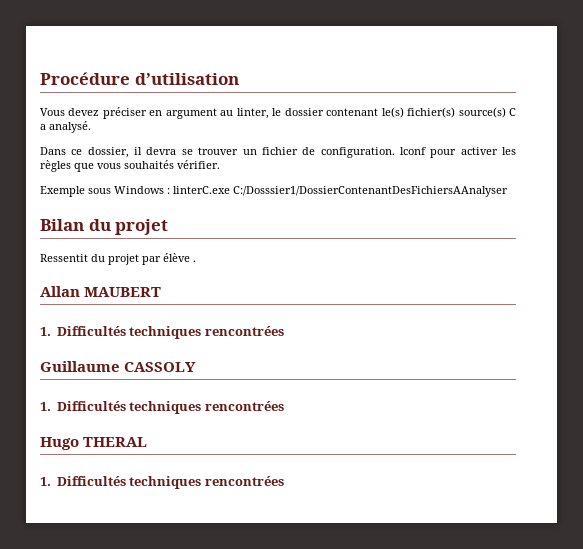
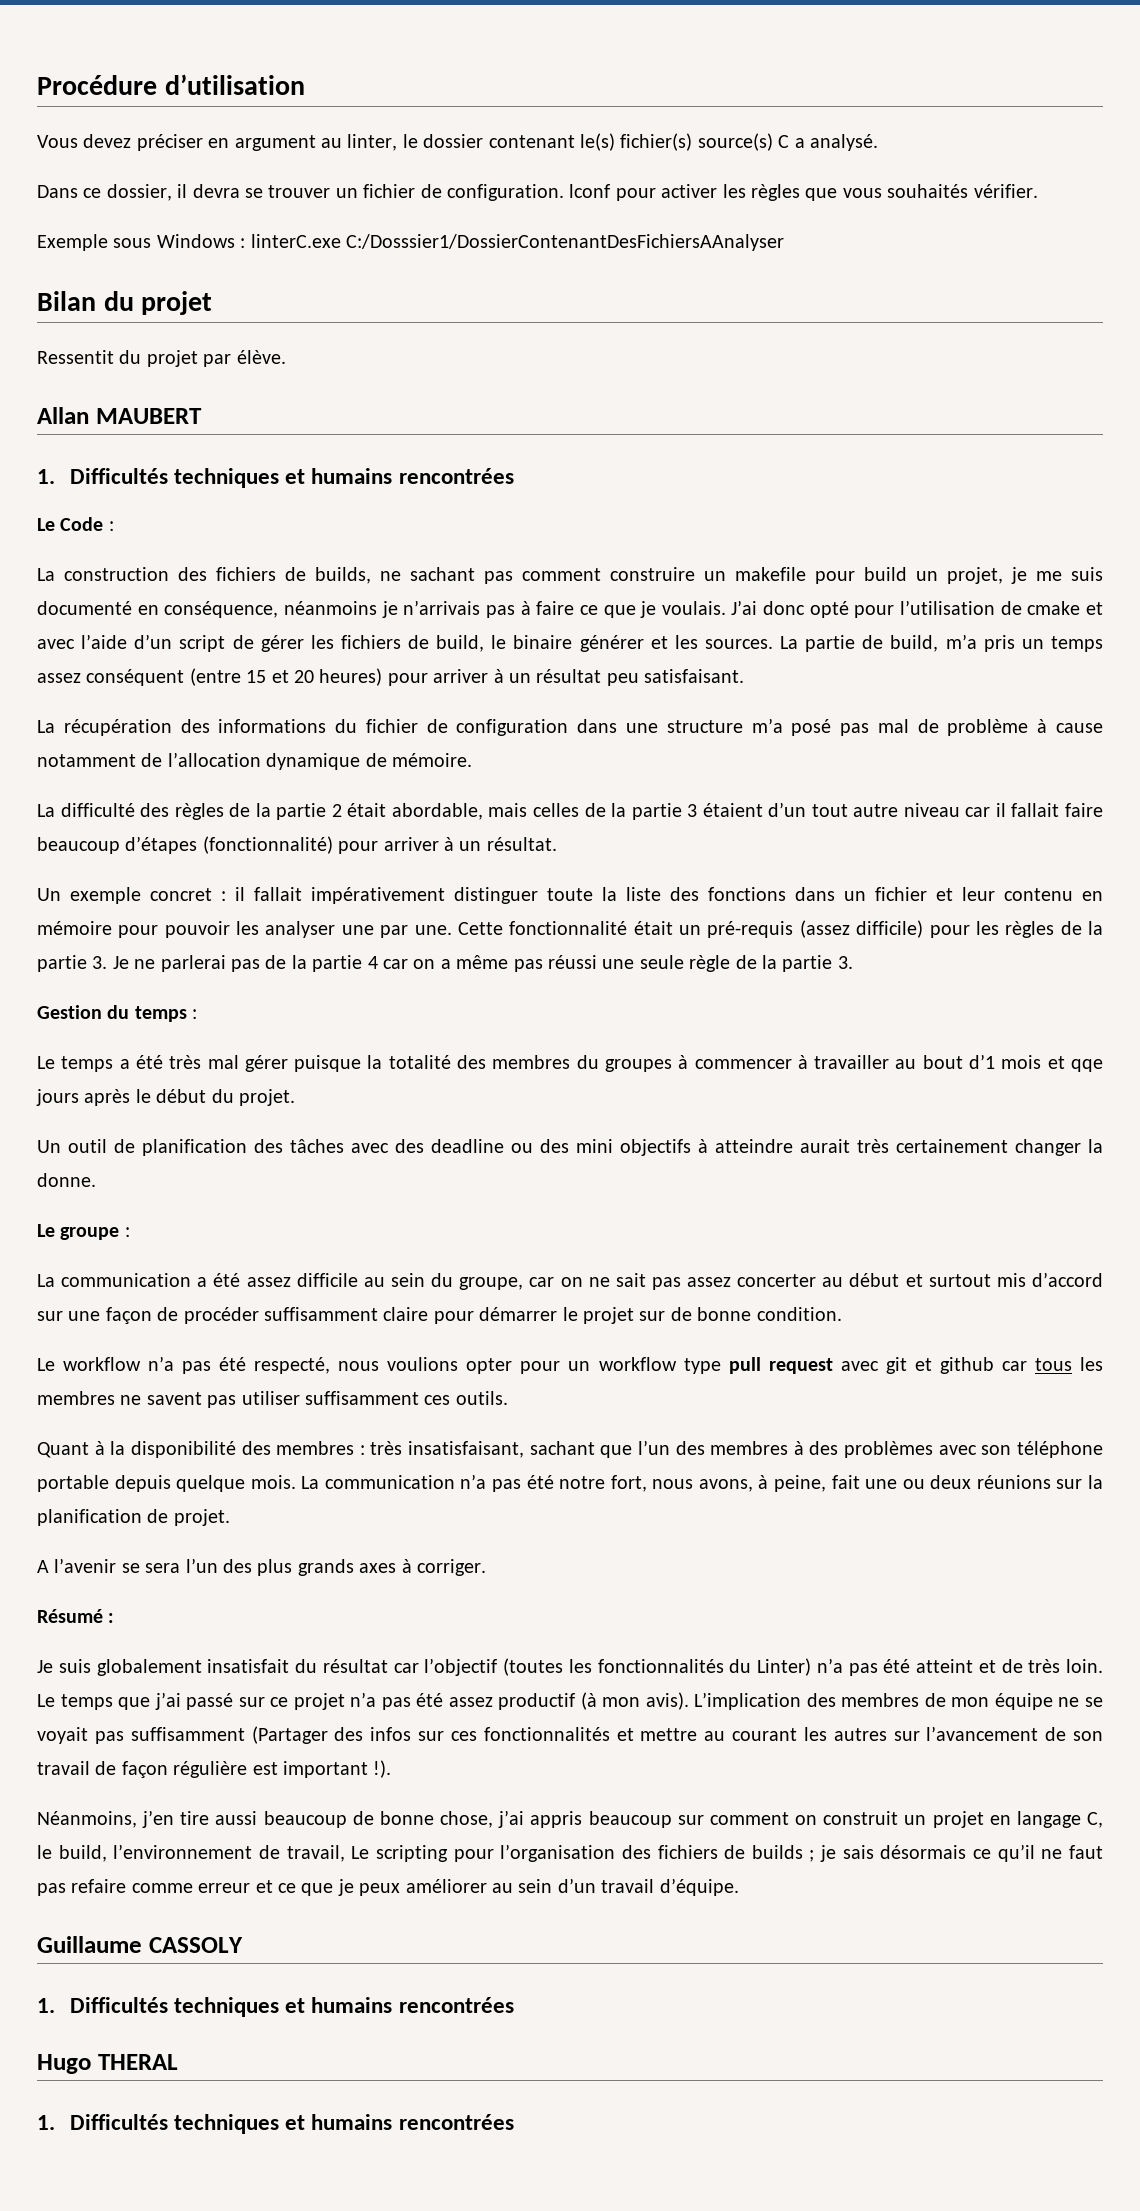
[163,253,196,262] élève . -> [236,350,286,364] élève.
[204,326,284,336] rencontrées -> [285,468,514,484] [37,517,114,531] [37,567,1103,584] [37,600,1103,618] [37,634,1104,652] [37,668,745,686] [37,718,1104,736] [37,752,472,770] [37,802,1103,820] [37,836,557,854] [37,887,1103,904] [37,920,1103,938] [37,955,853,972] [37,1005,198,1022] [37,1054,1104,1072] [36,1089,295,1106] [37,1139,1103,1156] [37,1173,96,1187] [37,1224,130,1240] [37,1272,1103,1290] [37,1307,842,1324] [37,1356,1103,1374] [37,1391,508,1408] [37,1440,1104,1458] [37,1474,1103,1492] [37,1509,230,1526] [37,1558,486,1576] [37,1609,115,1623] [37,1658,1103,1676] [37,1692,1103,1710] [37,1726,1104,1744] [37,1760,392,1778] [37,1810,1103,1828] [37,1844,1103,1862] [37,1878,739,1896] et humains rencontrées // Le Code : // La construction des fichiers de builds, ne sachant pas comment construire un makefile pour build un projet, je me suis documenté en conséquence, néanmoins je n’arrivais pas à faire ce que je voulais. J’ai donc opté pour l’utilisation de cmake et avec l’aide d’un script de gérer les fichiers de build, le binaire générer et les sources. La partie de build, m’a pris un temps assez conséquent (entre 15 et 20 heures) pour arriver à un résultat peu satisfaisant. // La récupération des informations du fichier de configuration dans une structure m’a posé pas mal de problème à cause notamment de l’allocation dynamique de mémoire. // La difficulté des règles de la partie 2 était abordable, mais celles de la partie 3 étaient d’un tout autre niveau car il fallait faire beaucoup d’étapes (fonctionnalité) pour arriver à un résultat. // Un exemple concret : il fallait impérativement distinguer toute la liste des fonctions dans un fichier et leur contenu en mémoire pour pouvoir les analyser une par une. Cette fonctionnalité était un pré-requis (assez difficile) pour les règles de la partie 3. Je ne parlerai pas de la partie 4 car on a même pas réussi une seule règle de la partie 3. // Gestion du temps : // Le temps a été très mal gérer puisque la totalité des membres du groupes à commencer à travailler au bout d’1 mois et qqe jours après le début du projet. // Un outil de planification des tâches avec des deadline ou des mini objectifs à atteindre aurait très certainement changer la donne. // Le groupe : // La communication a été assez difficile au sein du groupe, car on ne sait pas assez concerter au début et surtout mis d’accord sur une façon de procéder suffisamment claire pour démarrer le projet sur de bonne condition. // Le workflow n’a pas été respecté, nous voulions opter pour un workflow type pull request avec git et github car tous les membres ne savent pas utiliser suffisamment ces outils. // Quant à la disponibilité des membres : très insatisfaisant, sachant que l’un des membres à des problèmes avec son téléphone portable depuis quelque mois. La communication n’a pas été notre fort, nous avons, à peine, fait une ou deux réunions sur la planification de projet. // A l’avenir se sera l’un des plus grands axes à corriger. // Résumé : // Je suis globalement insatisfait du résultat car l’objectif (toutes les fonctionnalités du Linter) n’a pas été atteint et de très loin. Le temps que j’ai passé sur ce projet n’a pas été assez productif (à mon avis). L’implication des membres de mon équipe ne se voyait pas suffisamment (Partager des infos sur ces fonctionnalités et mettre au courant les autres sur l’avancement de son travail de façon régulière est important !). // Néanmoins, j’en tire aussi beaucoup de bonne chose, j’ai appris beaucoup sur comment on construit un projet en langage C, le build, l’environnement de travail, Le scripting pour l’organisation des fichiers de builds ; je sais désormais ce qu’il ne faut pas refaire comme erreur et ce que je peux améliorer au sein d’un travail d’équipe.
(202, 407) none -> [285,1997,393,2013] et humains
(202, 482) none -> [285,2114,393,2130] et humains

